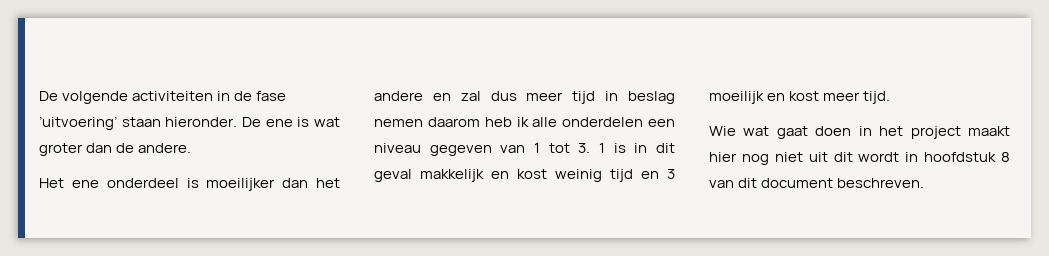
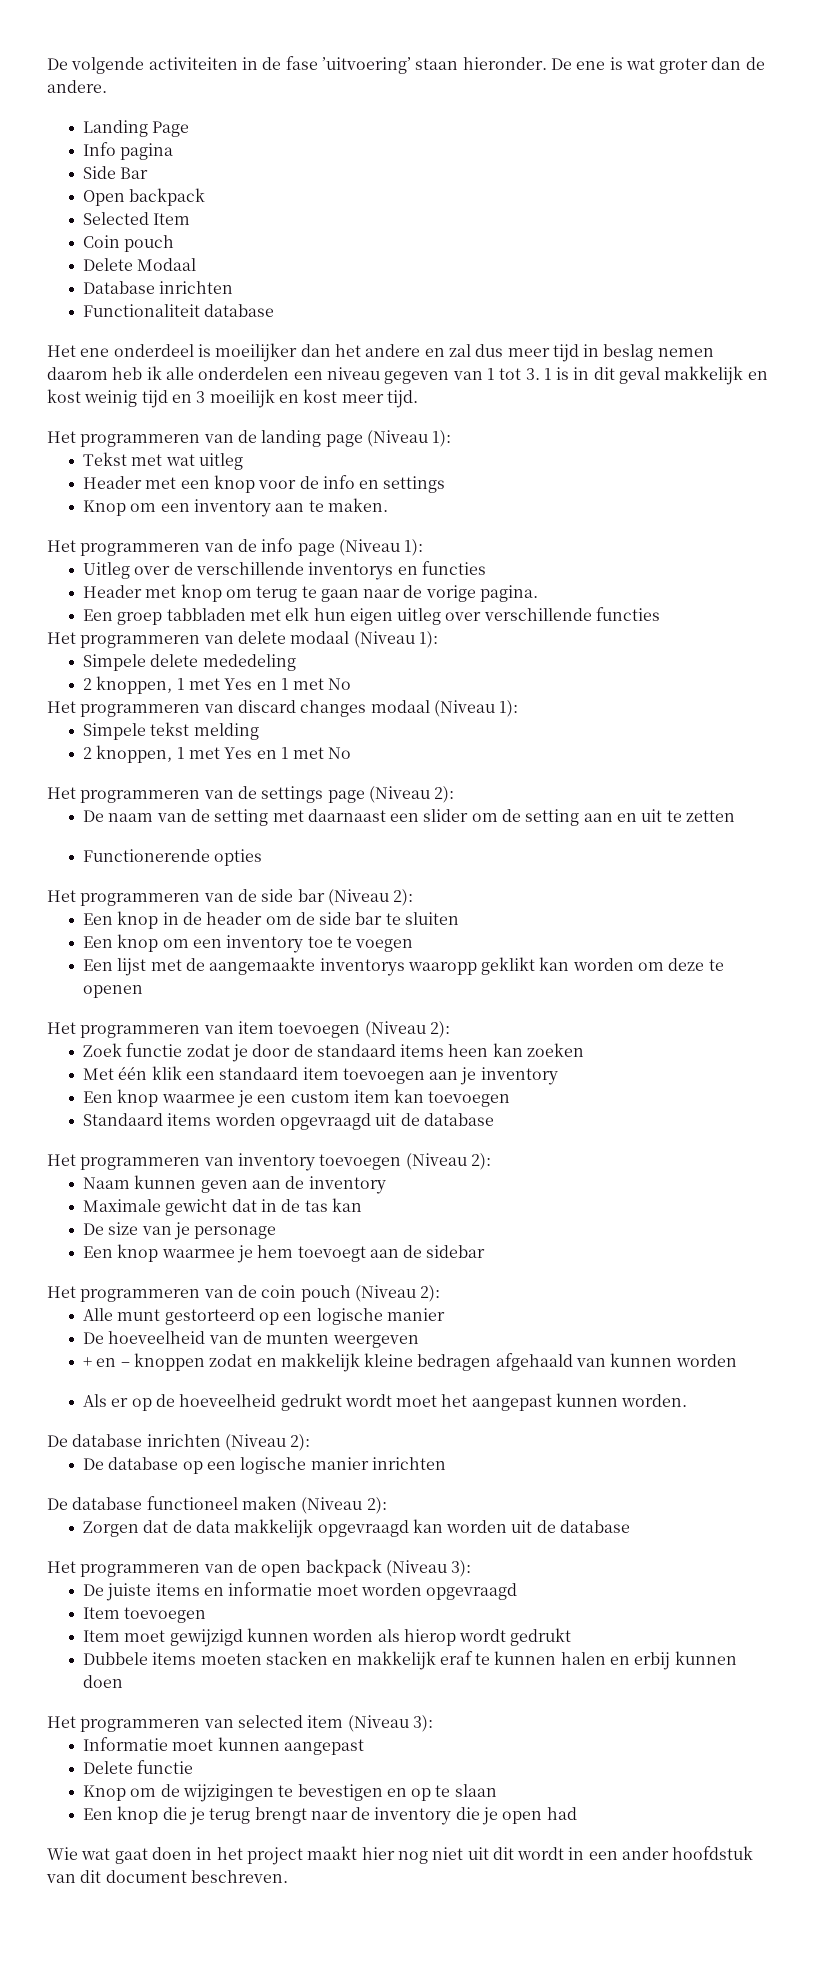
(192, 148) none -> [82,120,190,137] [82,142,174,160] [82,166,149,179] [82,188,206,206] [82,212,191,225] [82,235,175,252] [82,258,197,271] [82,281,234,294] [82,304,275,317] // Landing Page // Info pagina // Side Bar // Open backpack // Selected Item // Coin pouch // Delete Modaal // Database inrichten // Functionaliteit database
(891, 97) none -> [47,430,452,447] [82,452,243,470] [82,475,446,493] [82,498,388,517] [47,538,424,556] [82,561,486,580] [82,584,539,602] [82,607,661,625] [47,631,438,648] [82,654,296,671] [82,676,352,694] [47,700,519,717] [82,722,259,740] [82,745,352,763] [47,786,455,803] [82,809,736,826] [82,849,263,866] [47,889,414,906] [82,911,460,929] [82,934,414,953] [82,957,724,976] [82,985,143,998] [47,1021,450,1038] [82,1043,585,1062] [82,1066,558,1085] [82,1089,511,1108] [82,1113,494,1130] [47,1153,491,1171] [82,1175,386,1194] [82,1198,362,1216] [82,1222,277,1240] [82,1244,486,1263] [47,1285,441,1302] [82,1308,445,1325] [82,1331,419,1348] [82,1353,737,1372] [82,1393,688,1411] [47,1434,311,1451] [82,1457,446,1474] [47,1496,387,1514] [82,1519,631,1538] [47,1559,472,1577] [82,1582,518,1601] [82,1607,207,1623] [82,1628,572,1647] [82,1651,737,1670] [82,1675,123,1688] [47,1715,433,1732] [82,1737,364,1755] [82,1760,194,1774] [82,1784,497,1802] [82,1806,577,1825] // Het programmeren van de landing page (Niveau 1): // Tekst met wat uitleg // Header met een knop voor de info en settings // Knop om een inventory aan te maken. // Het programmeren van de info page (Niveau 1): // Uitleg over de verschillende inventorys en functies // Header met knop om terug te gaan naar de vorige pagina. // Een groep tabbladen met elk hun eigen uitleg over verschillende functies // Het programmeren van delete modaal (Niveau 1): // Simpele delete mededeling // 2 knoppen, 1 met Yes en 1 met No // Het programmeren van discard changes modaal (Niveau 1): // Simpele tekst melding // 2 knoppen, 1 met Yes en 1 met No // Het programmeren van de settings page (Niveau 2): // De naam van de setting met daarnaast een slider om de setting aan en uit te zetten // Functionerende opties // Het programmeren van de side bar (Niveau 2): // Een knop in de header om de side bar te sluiten // Een knop om een inventory toe te voegen // Een lijst met de aangemaakte inventorys waaropp geklikt kan worden om deze te openen // Het programmeren van item toevoegen (Niveau 2): // Zoek functie zodat je door de standaard items heen kan zoeken // Met één klik een standaard item toevoegen aan je inventory // Een knop waarmee je een custom item kan toevoegen // Standaard items worden opgevraagd uit de database // Het programmeren van inventory toevoegen (Niveau 2): // Naam kunnen geven aan de inventory // Maximale gewicht dat in de tas kan // De size van je personage // Een knop waarmee je hem toevoegt aan de sidebar // Het programmeren van de coin pouch (Niveau 2): // Alle munt gestorteerd op een logische manier // De hoeveelheid van de munten weergeven // + en – knoppen zodat en makkelijk kleine bedragen afgehaald van kunnen worden // Als er op de hoeveelheid gedrukt wordt moet het aangepast kunnen worden. // De database inrichten (Niveau 2): // De database op een logische manier inrichten // De database functioneel maken (Niveau 2): // Zorgen dat de data makkelijk opgevraagd kan worden uit de database // Het programmeren van de open backpack (Niveau 3): // De juiste items en informatie moet worden opgevraagd // Item toevoegen // Item moet gewijzigd kunnen worden als hierop wordt gedrukt // Dubbele items moeten stacken en makkelijk eraf te kunnen halen en erbij kunnen doen // Het programmeren van selected item (Niveau 3): // Informatie moet kunnen aangepast // Delete functie // Knop om de wijzigingen te bevestigen en op te slaan // Een knop die je terug brengt naar de inventory die je open had
[924,152,1010,162] hoofdstuk 8 -> [588,1846,754,1860] een ander hoofdstuk

